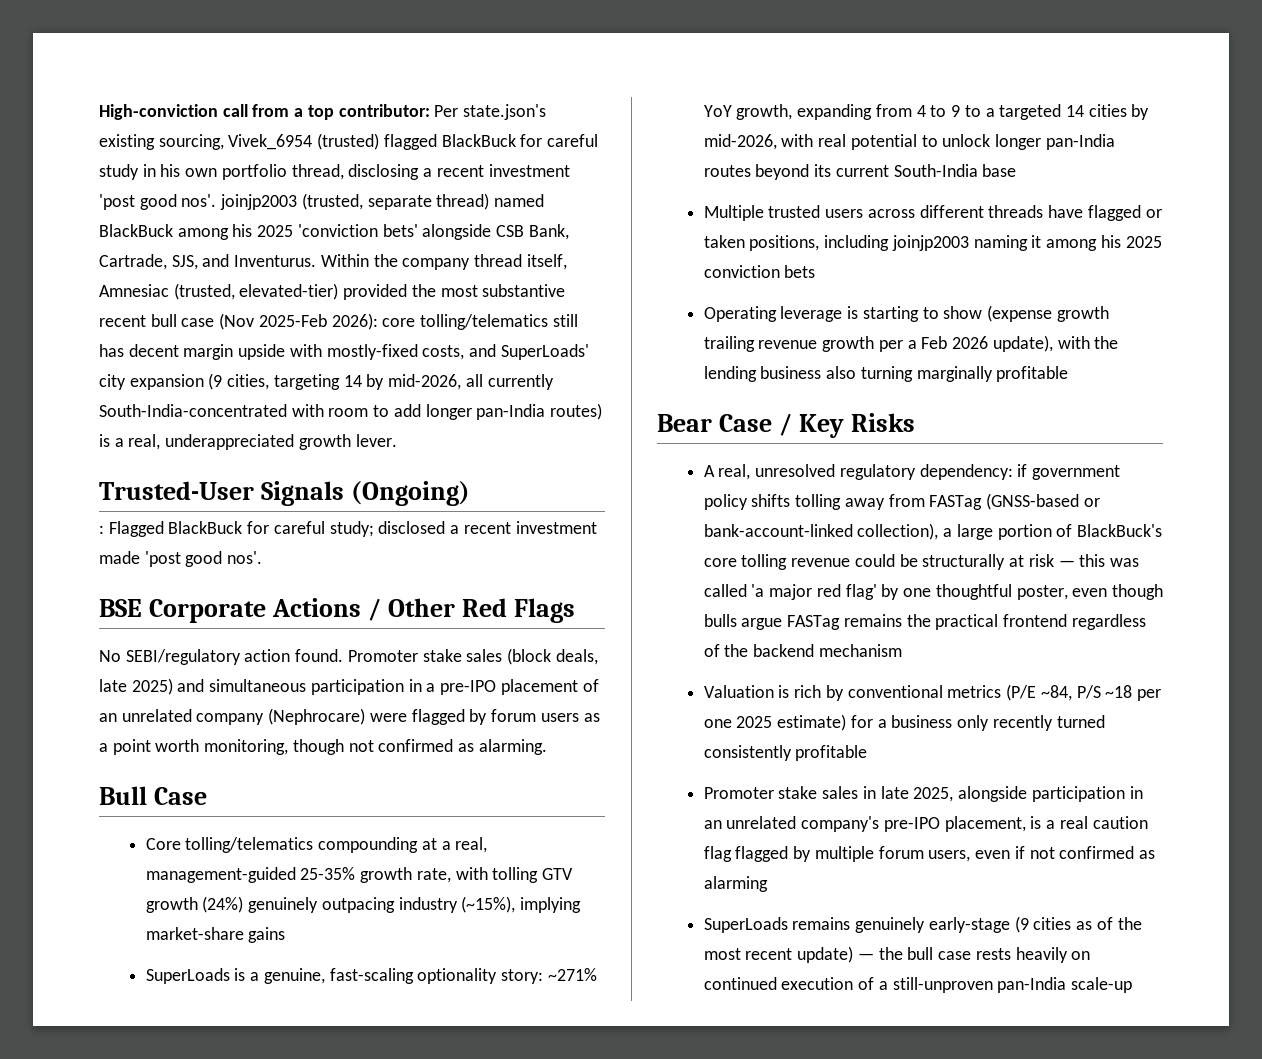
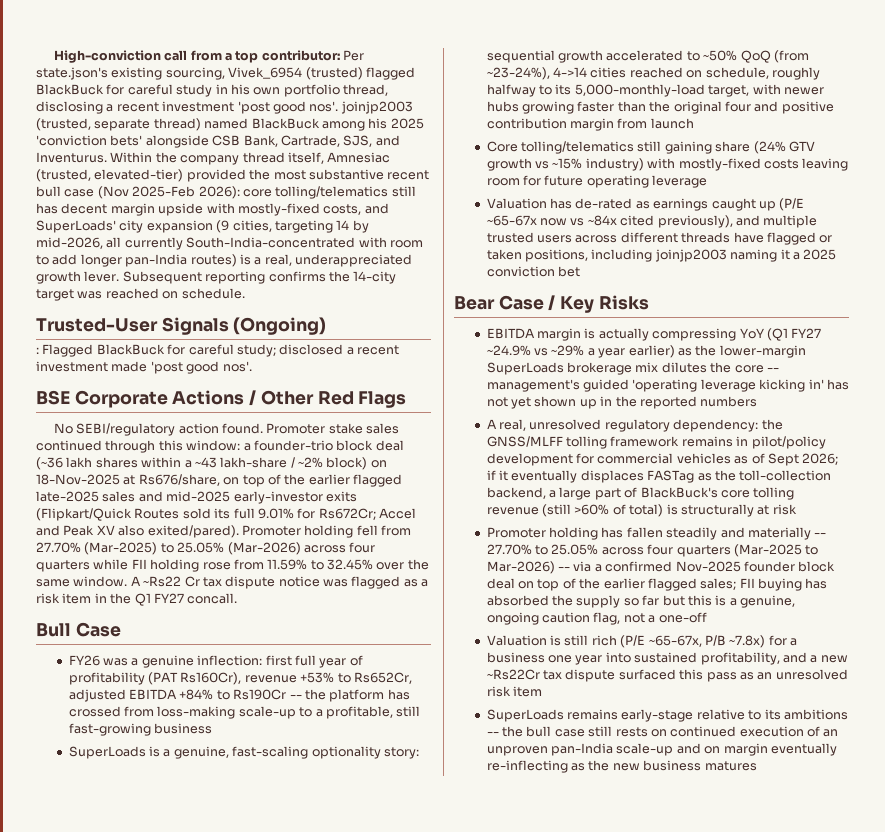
(397, 440) none -> [122,271,397,284] [36,288,245,301] Subsequent reporting confirms the 14-city target was reached on schedule.
[507,648,598,665] [99,678,599,695] [99,708,600,725] [99,739,547,755] [99,786,208,805] [145,837,488,853] [145,867,574,883] [145,896,582,913] [145,927,286,943] (block deals, late 2025) and simultaneous participation in a pre-IPO placement of an unrelated company (Nephrocare) were flagged by forum users as a point worth monitoring, though not confirmed as alarming. // Bull Case // Core tolling/telematics compounding at a real, management-guided 25-35% growth rate, with tolling GTV growth (24%) genuinely outpacing industry (~15%), implying market-share gains -> [36,440,404,453] [36,457,387,470] [36,474,402,487] [36,491,357,504] [36,508,416,521] [36,525,411,538] [36,542,376,555] [36,559,429,572] [36,576,429,589] [36,593,238,606] [36,622,121,637] [68,655,363,668] [68,672,412,685] [68,689,410,702] [68,706,421,719] [68,723,213,736] continued through this window: a founder-trio block deal (~36 lakh shares within a ~43 lakh-share / ~2% block) on 18-Nov-2025 at Rs676/share, on top of the earlier flagged late-2025 sales and mid-2025 early-investor exits (Flipkart/Quick Routes sold its full 9.01% for Rs672Cr; Accel and Peak XV also exited/pared). Promoter holding fell from 27.70% (Mar-2025) to 25.05% (Mar-2026) across four quarters while FII holding rose from 11.59% to 32.45% over the same window. A ~Rs22 Cr tax dispute notice was flagged as a risk item in the Q1 FY27 concall. // Bull Case // FY26 was a genuine inflection: first full year of profitability (PAT Rs160Cr), revenue +53% to Rs652Cr, adjusted EBITDA +84% to Rs190Cr -- the platform has crossed from loss-making scale-up to a profitable, still fast-growing business
[547,968,597,981] [703,104,1150,120] [703,134,1115,150] [703,164,1017,180] [703,205,764,221] ~271% YoY growth, expanding from 4 to 9 to a targeted 14 cities by mid-2026, with real potential to unlock longer pan-India routes beyond its current South-India base // Multiple -> [486,50,809,63] [486,67,820,80] [486,84,824,97] [486,101,834,114] [486,118,694,131] [486,141,815,154] [486,158,849,171] [486,175,708,188] [486,198,805,211] [486,215,818,228] sequential growth accelerated to ~50% QoQ (from ~23-24%), 4->14 cities reached on schedule, roughly halfway to its 5,000-monthly-load target, with newer hubs growing faster than the original four and positive contribution margin from launch // Core tolling/telematics still gaining share (24% GTV growth vs ~15% industry) with mostly-fixed costs leaving room for future operating leverage // Valuation has de-rated as earnings caught up (P/E ~65-67x now vs ~84x cited previously), and multiple
[1046,235,1162,251] [703,265,816,278] [703,305,1109,322] [703,335,1119,352] [703,366,1069,382] among his 2025 conviction bets // Operating leverage is starting to show (expense growth trailing revenue growth per a Feb 2026 update), with the lending business also turning marginally profitable -> [792,249,837,260] [486,266,581,277] a 2025 conviction bet
(916, 422) none -> [486,328,822,341] [486,345,806,358] [486,362,779,375] [486,379,849,392] [486,396,758,409] // EBITDA margin is actually compressing YoY (Q1 FY27 ~24.9% vs ~29% a year earlier) as the lower-margin SuperLoads brokerage mix dilutes the core -- management's guided 'operating leverage kicking in' has not yet shown up in the reported numbers
[1017,464,1121,480] [703,493,1100,510] [703,523,939,540] if government policy shifts tolling away from FASTag (GNSS-based or bank-account-linked collection), -> [761,419,783,430] [486,436,826,449] [486,453,839,466] [486,470,832,483] [486,487,546,499] the GNSS/MLFF tolling framework remains in pilot/policy development for commercial vehicles as of Sept 2026; if it eventually displaces FASTag as the toll-collection backend,
[997,524,1052,540] portion -> [594,488,621,500] part
[854,554,1139,570] [703,584,1163,600] [703,614,1146,630] [703,644,902,657] [703,684,1161,701] [703,714,1105,731] [703,745,868,761] [703,786,1143,802] [703,816,1148,832] [703,846,1155,862] [703,876,768,892] [703,916,1142,933] [703,946,874,963] could be structurally at risk — this was called 'a major red flag' by one thoughtful poster, even though bulls argue FASTag remains the practical frontend regardless of the backend mechanism // Valuation is rich by conventional metrics (P/E ~84, P/S ~18 per one 2025 estimate) for a business only recently turned consistently profitable // Promoter stake sales in late 2025, alongside participation in an unrelated company's pre-IPO placement, is a real caution flag flagged by multiple forum users, even if not confirmed as alarming // SuperLoads remains genuinely early-stage (9 cities as of the most recent update) — -> [542,504,797,517] [486,527,827,540] [486,544,819,557] [486,561,836,574] [486,578,828,591] [486,595,796,608] [486,612,707,625] [486,635,798,648] [486,652,848,665] [486,669,848,682] [486,686,543,697] [486,709,848,722] [486,732,499,736] (still >60% of total) is structurally at risk // Promoter holding has fallen steadily and materially -- 27.70% to 25.05% across four quarters (Mar-2025 to Mar-2026) -- via a confirmed Nov-2025 founder block deal on top of the earlier flagged sales; FII buying has absorbed the supply so far but this is a genuine, ongoing caution flag, not a one-off // Valuation is still rich (P/E ~65-67x, P/B ~7.8x) for a business one year into sustained profitability, and a new ~Rs22Cr tax dispute surfaced this pass as an unresolved risk item // SuperLoads remains early-stage relative to its ambitions --
[975,947,1068,963] rests heavily -> [588,726,648,737] still rests
[878,977,1133,993] a still-unproven pan-India scale-up -> [823,729,839,737] [486,743,837,756] [486,760,757,773] an unproven pan-India scale-up and on margin eventually re-inflecting as the new business matures

